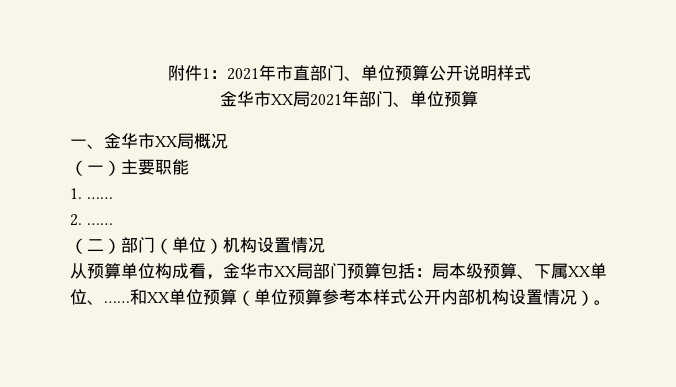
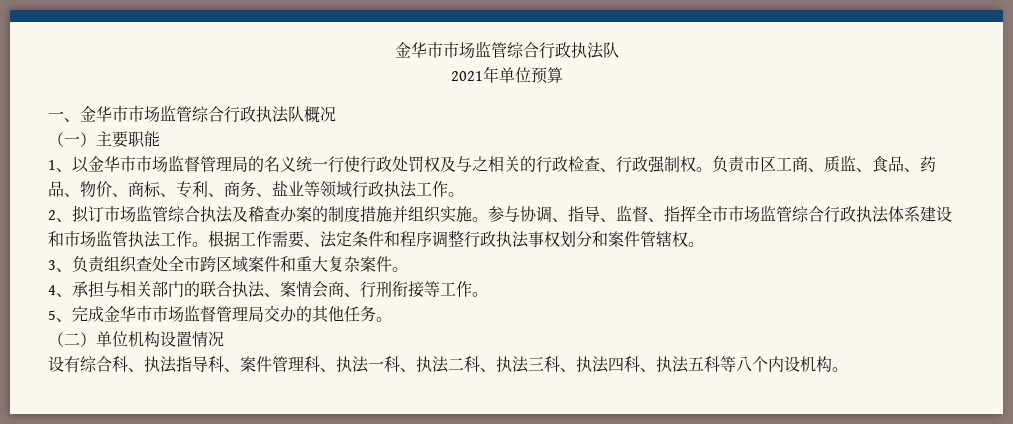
[167,64,531,81] [220,90,410,107] 附件1：2021年市直部门、单位预算公开说明样式 // 金华市XX局2021年部门、 -> [394,41,619,59] [450,66,499,83] 金华市市场监管综合行政执法队 // 2021年
[155,133,194,149] XX局 -> [128,105,304,123] 市场监管综合行政执法队
[70,188,113,199] [70,214,113,226] 1. …… // 2. …… -> [48,155,936,173] [48,180,464,198] [48,205,952,223] [48,230,704,248] [48,256,408,273] [48,281,488,298] [48,305,392,323] 1、以金华市市场监督管理局的名义统一行使行政处罚权及与之相关的行政检查、行政强制权。负责市区工商、质监、食品、药品、物价、商标、专利、商务、盐业等领域行政执法工作。 // 2、拟订市场监管综合执法及稽查办案的制度措施并组织实施。参与协调、指导、监督、指挥全市市场监管综合行政执法体系建设和市场监管执法工作。根据工作需要、法定条件和程序调整行政执法事权划分和案件管辖权。 // 3、负责组织查处全市跨区域案件和重大复杂案件。 // 4、承担与相关部门的联合执法、案情会商、行刑衔接等工作。 // 5、完成金华市市场监督管理局交办的其他任务。
[121,237,223,254] 部门（单位） -> [96,331,128,347] 单位
[70,263,607,280] [70,289,594,306] 从预算单位构成看，金华市XX局部门预算包括：局本级预算、下属XX单位、……和XX单位预算（单位预算参考本样式公开内部机构设置情况） -> [48,356,832,373] 设有综合科、执法指导科、案件管理科、执法一科、执法二科、执法三科、执法四科、执法五科等八个内设机构

